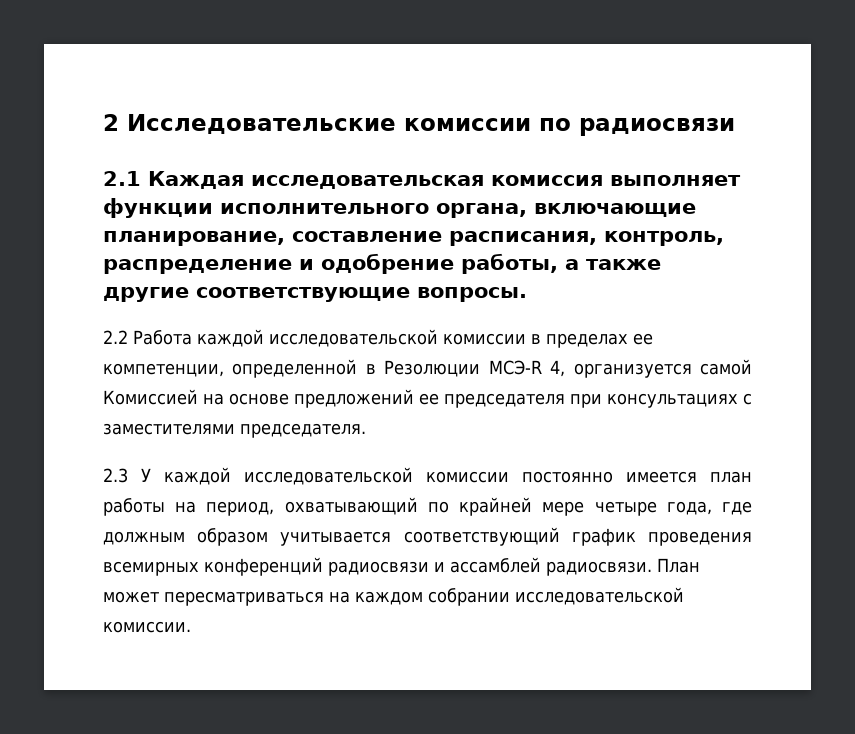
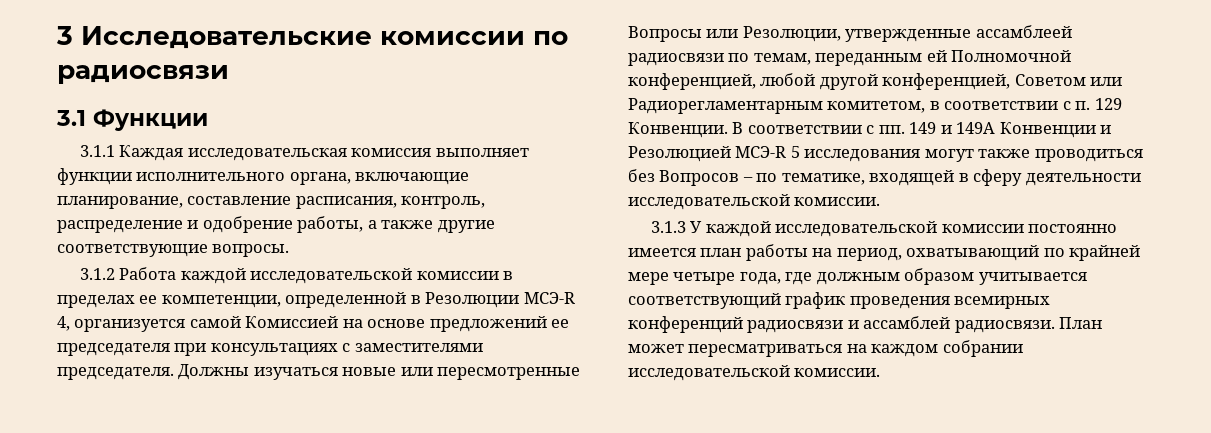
[103,114,119,131] 2 -> [56,26,73,45] 3
[103,171,141,186] 2.1 -> [56,109,208,131] [79,145,115,157] 3.1 Функции // 3.1.1
[103,330,128,344] 2.2 -> [79,268,115,280] 3.1.2
[103,468,128,483] // 2.3 -> [178,364,581,380] [628,25,1072,42] [628,50,1072,66] [628,73,1123,90] [628,98,1122,114] [628,122,1112,138] [628,146,1143,162] [628,169,1141,186] [628,194,881,210] [650,221,686,233] Должны изучаться новые или пересмотренные Вопросы или Резолюции, утвержденные ассамблеей радиосвязи по темам, переданным ей Полномочной конференцией, любой другой конференцией, Советом или Радиорегламентарным комитетом, в соответствии с п. 129 Конвенции. В соответствии с пп. 149 и 149А Конвенции и Резолюцией МСЭ-R 5 исследования могут также проводиться без Вопросов – по тематике, входящей в сферу деятельности исследовательской комиссии. // 3.1.3

